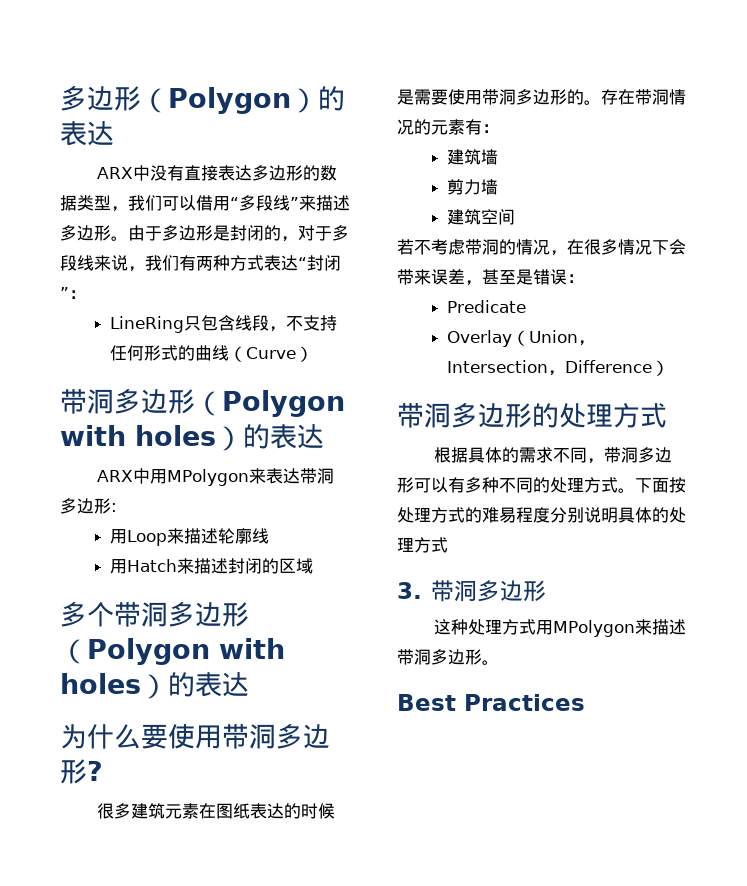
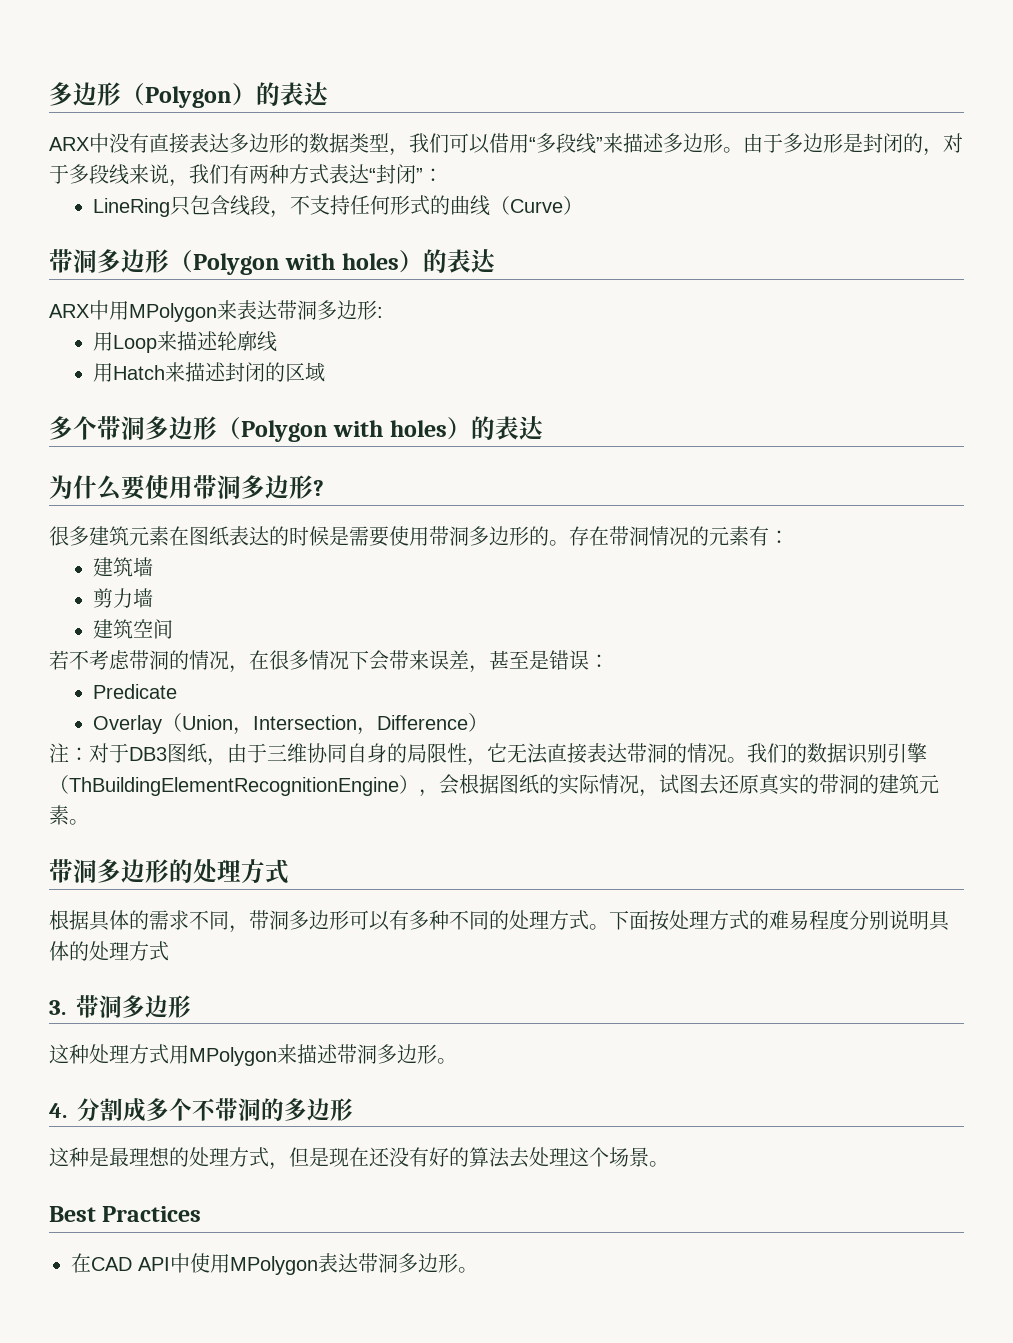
(670, 368) none -> [49,743,927,766] [49,774,939,797] [49,805,89,825] // 注：对于DB3图纸，由于三维协同自身的局限性，它无法直接表达带洞的情况。我们的数据识别引擎（ThBuildingElementRecognitionEngine），会根据图纸的实际情况，试图去还原真实的带洞的建筑元素。
[397,694,585,711] Best Practices -> [49,1098,353,1122] [49,1147,669,1170] [49,1206,202,1222] [71,1253,478,1275] 4.分割成多个不带洞的多边形 // 这种是最理想的处理方式，但是现在还没有好的算法去处理这个场景。 // Best Practices // 在CAD API中使用MPolygon表达带洞多边形。

